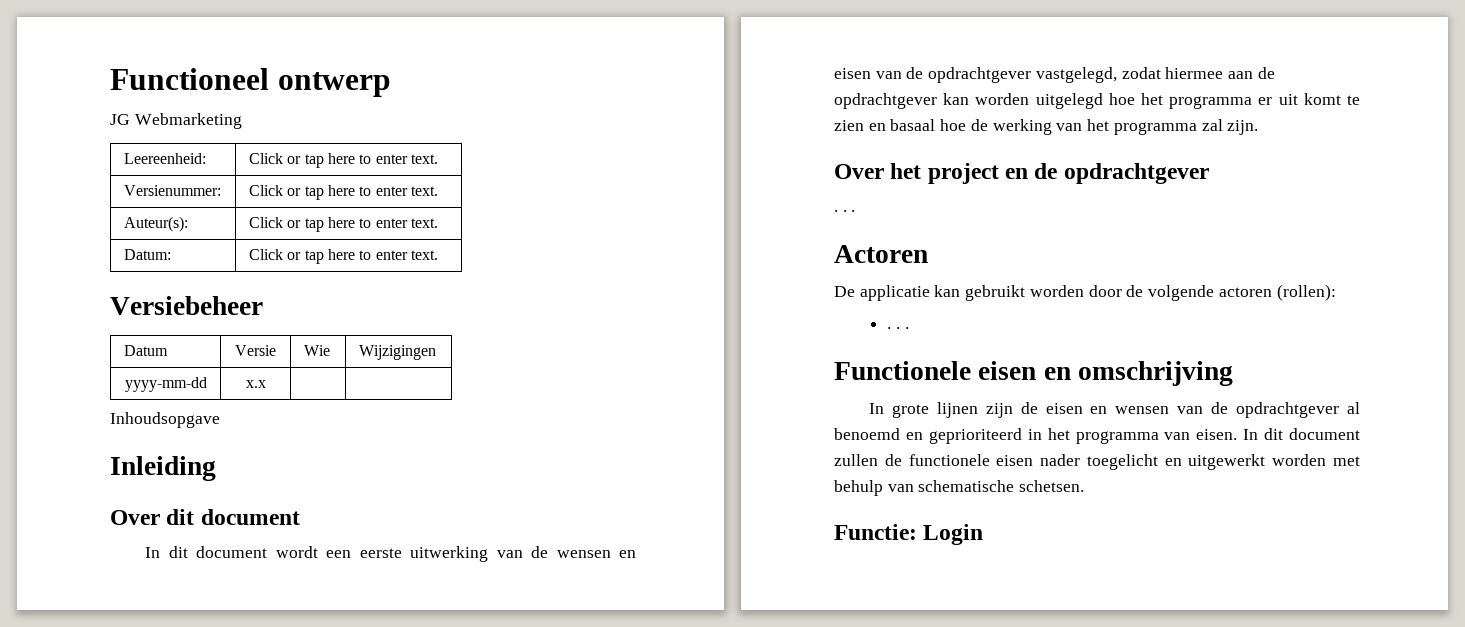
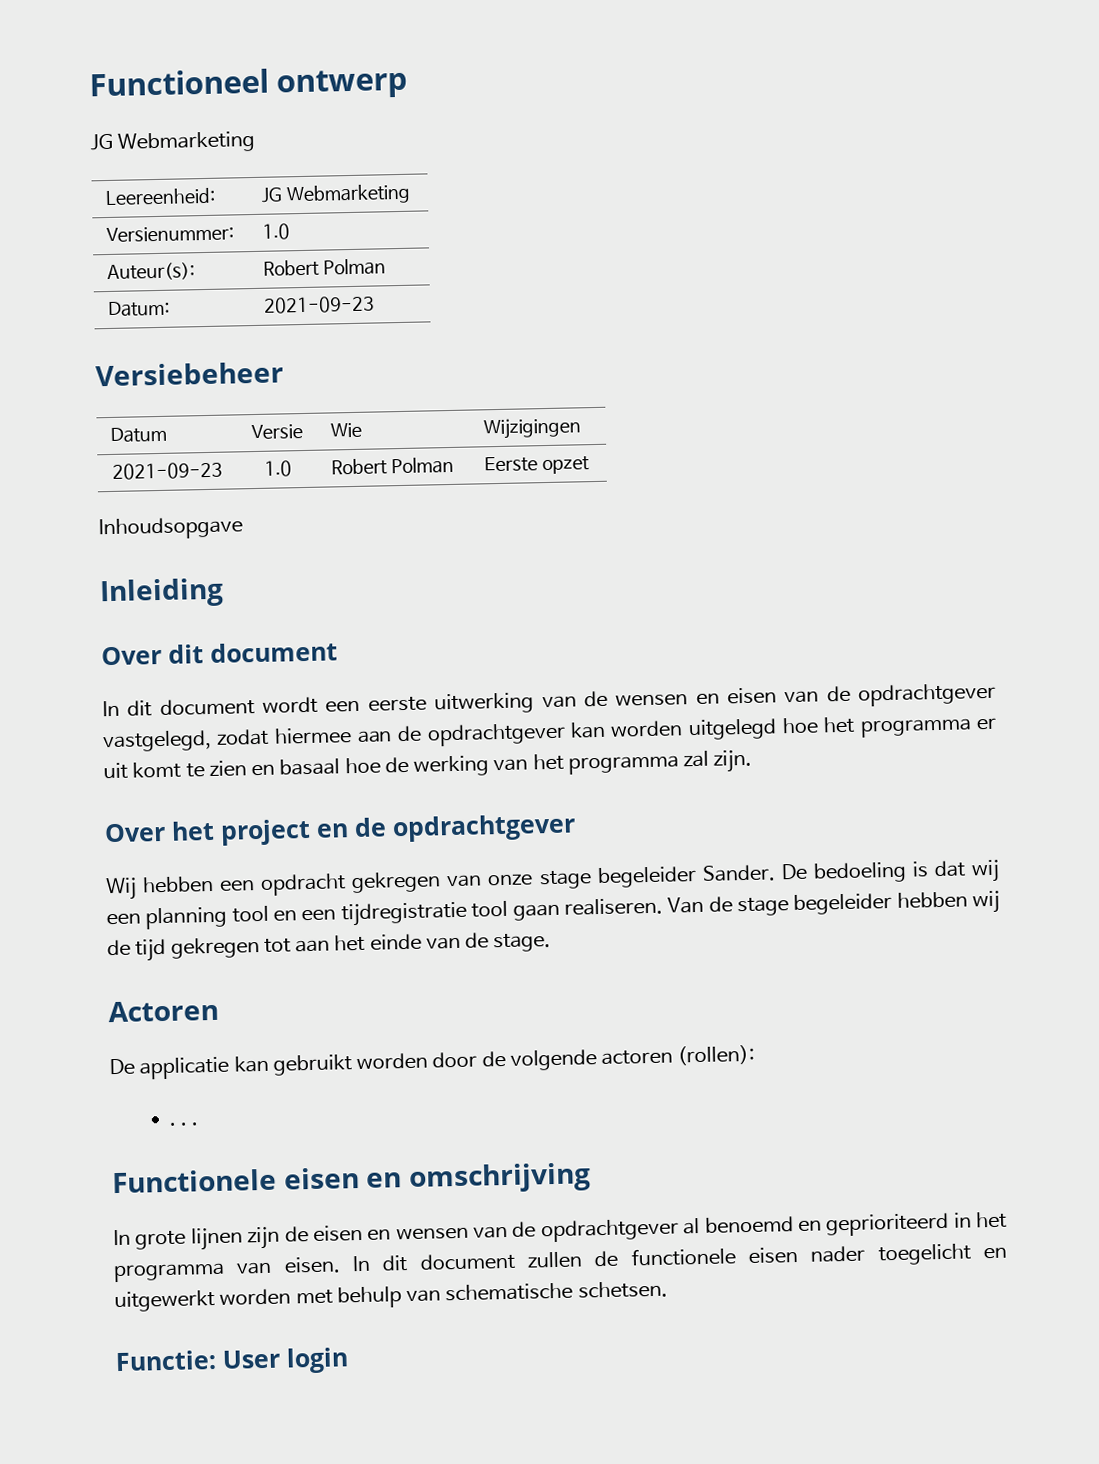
[248,153,438,168] [123,185,221,196] [248,185,438,200] [123,216,188,232] [248,217,438,232] [123,249,171,260] [248,249,438,264] Click or tap here to enter text. // Versienummer: | Click or tap here to enter text. // Auteur(s): | Click or tap here to enter text. // Datum: | Click or tap here to enter text. -> [261,183,412,206] [106,225,235,243] [262,223,291,240] [107,262,196,282] [263,258,387,277] [108,300,171,317] [263,295,376,314] JG Webmarketing // Versienummer: | 1.0 // Auteur(s): | Robert Polman // Datum: | 2021-09-23
[124,377,207,392] [245,380,266,388] yyyy-mm-dd | x.x | | -> [112,461,223,480] [263,460,292,477] [331,456,455,476] [484,456,591,475] 2021-09-23 | 1.0 | Robert Polman | Eerste opzet
[834,210,856,212] . . . -> [105,859,1000,901] [106,890,1000,930] [107,932,552,962] Wij hebben een opdracht gekregen van onze stage begeleider Sander. De bedoeling is dat wij een planning tool en een tijdregistratie tool gaan realiseren. Van de stage begeleider hebben wij de tijd gekregen tot aan het einde van de stage.
[923,524,984,545] Login -> [222,1347,349,1374] User login

